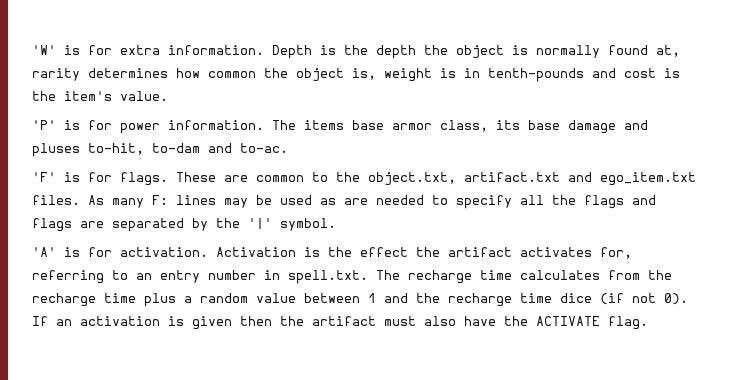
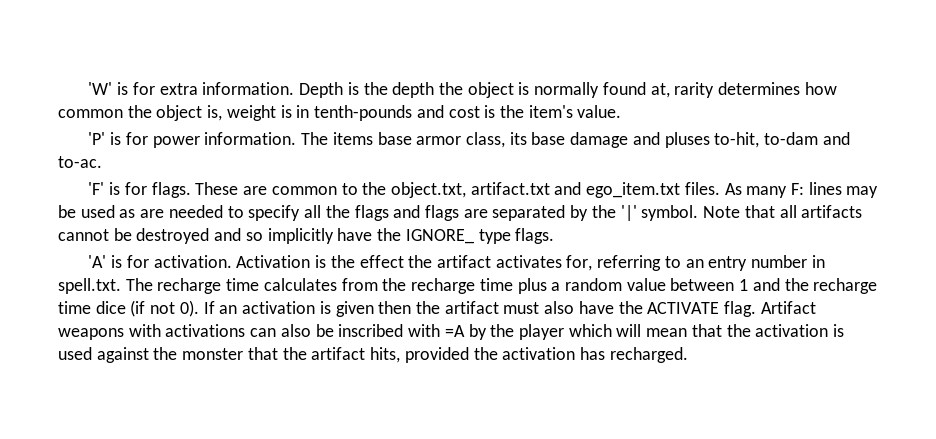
(336, 224) none -> [703,205,863,218] [58,228,555,244] Note that all artifacts cannot be destroyed and so implicitly have the IGNORE_ type flags.
(648, 323) none -> [760,301,816,314] [58,324,845,340] [58,347,688,363] Artifact weapons with activations can also be inscribed with =A by the player which will mean that the activation is used against the monster that the artifact hits, provided the activation has recharged.

